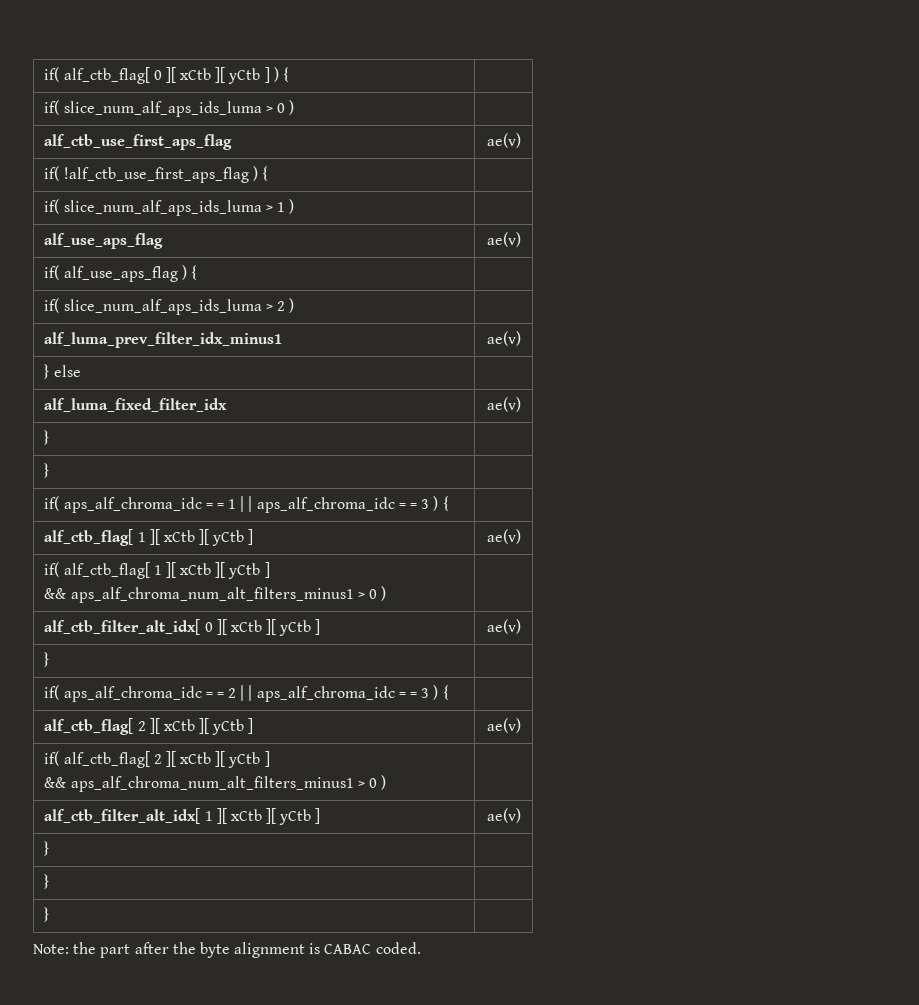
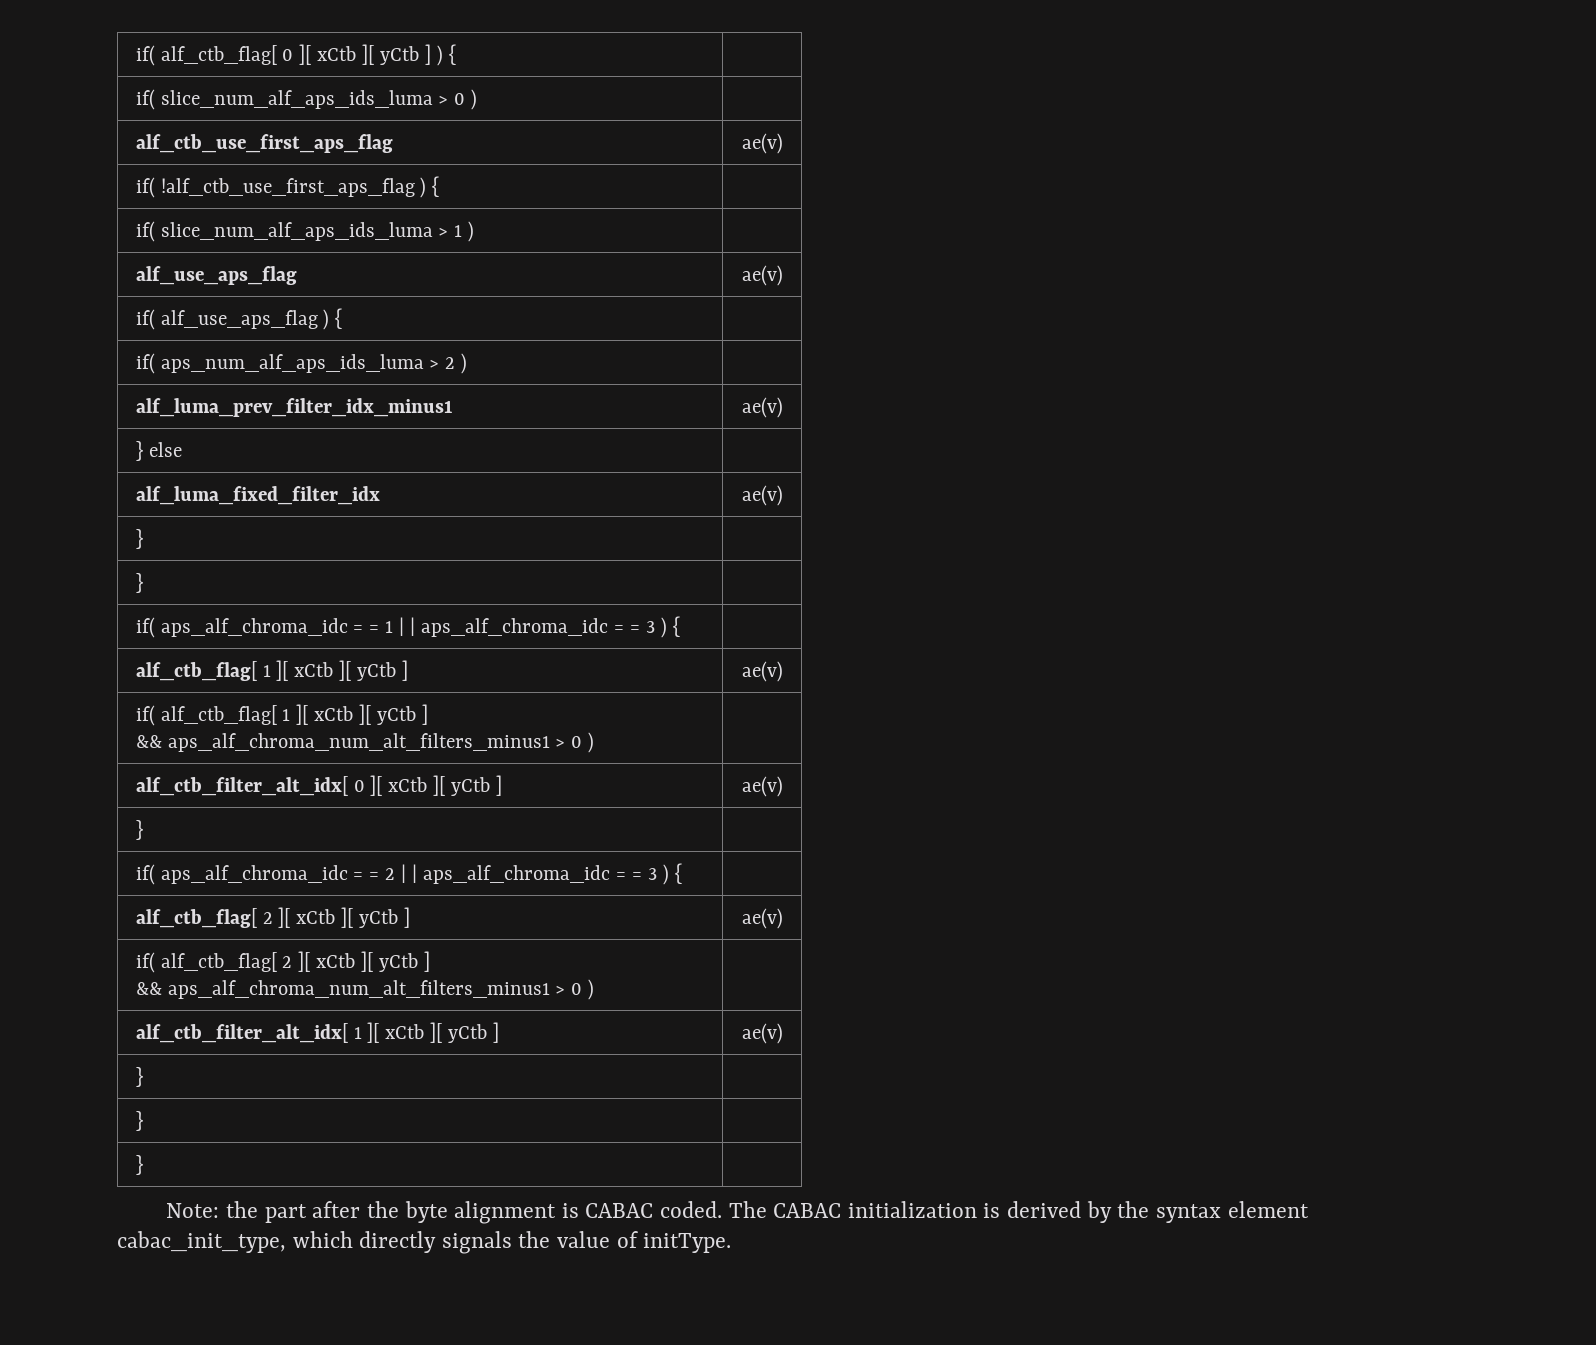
[63,299,262,315] slice_num_alf_aps_ids_luma -> [160,354,424,373] aps_num_alf_aps_ids_luma
(421, 948) none -> [728,1201,1309,1223] [117,1231,732,1254] The CABAC initialization is derived by the syntax element cabac_init_type, which directly signals the value of initType.

